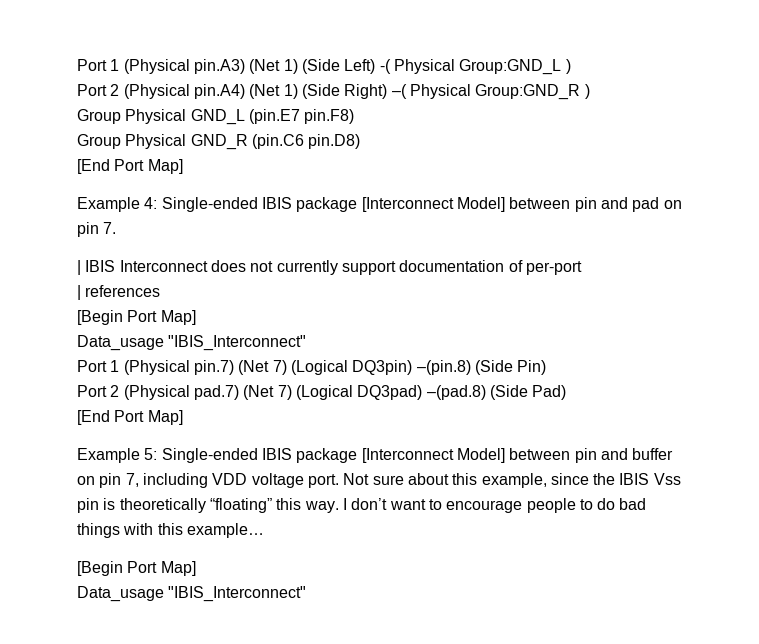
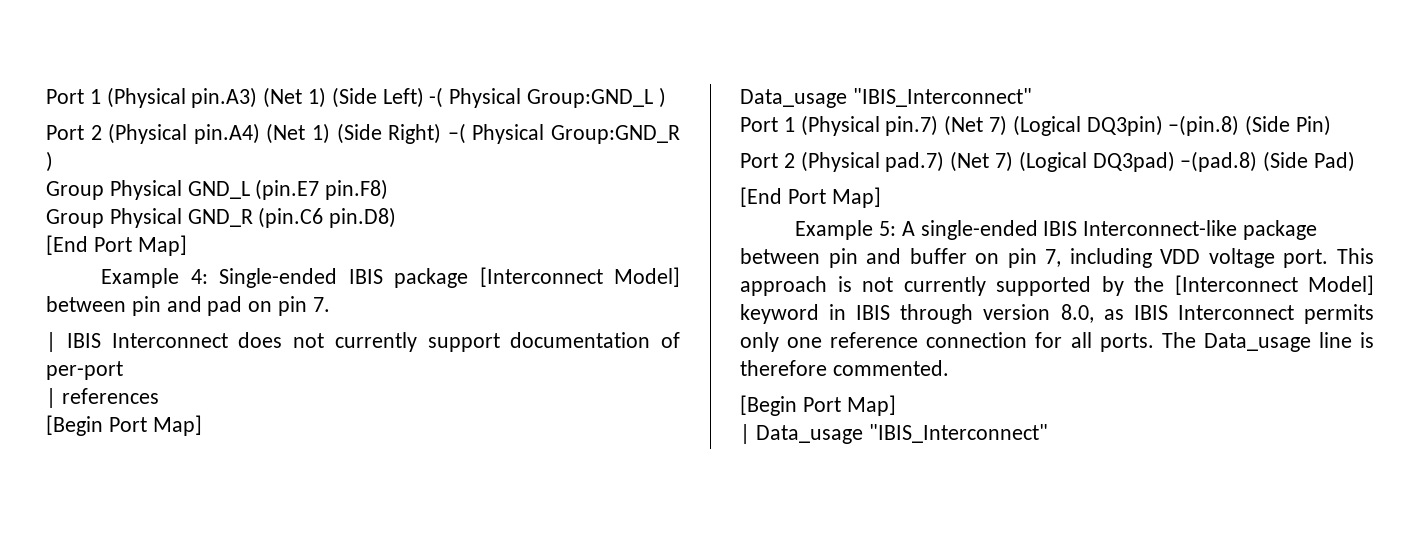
[161,448,505,463] Single-ended IBIS package [Interconnect Model] -> [901,220,1318,240] A single-ended IBIS Interconnect-like package
[343,473,681,488] [77,498,647,513] [77,523,264,538] [77,561,196,576] Not sure about this example, since the IBIS Vss pin is theoretically “floating” this way. I don’t want to encourage people to do bad things with this example… // [Begin Port Map] // -> [1337,248,1374,264] [740,275,1374,296] [740,304,1374,324] [740,332,1374,352] [740,360,949,376] [740,395,896,416] [740,424,750,444] This approach is not currently supported by the [Interconnect Model] keyword in IBIS through version 8.0, as IBIS Interconnect permits only one reference connection for all ports. The Data_usage line is therefore commented. // [Begin Port Map] // |

